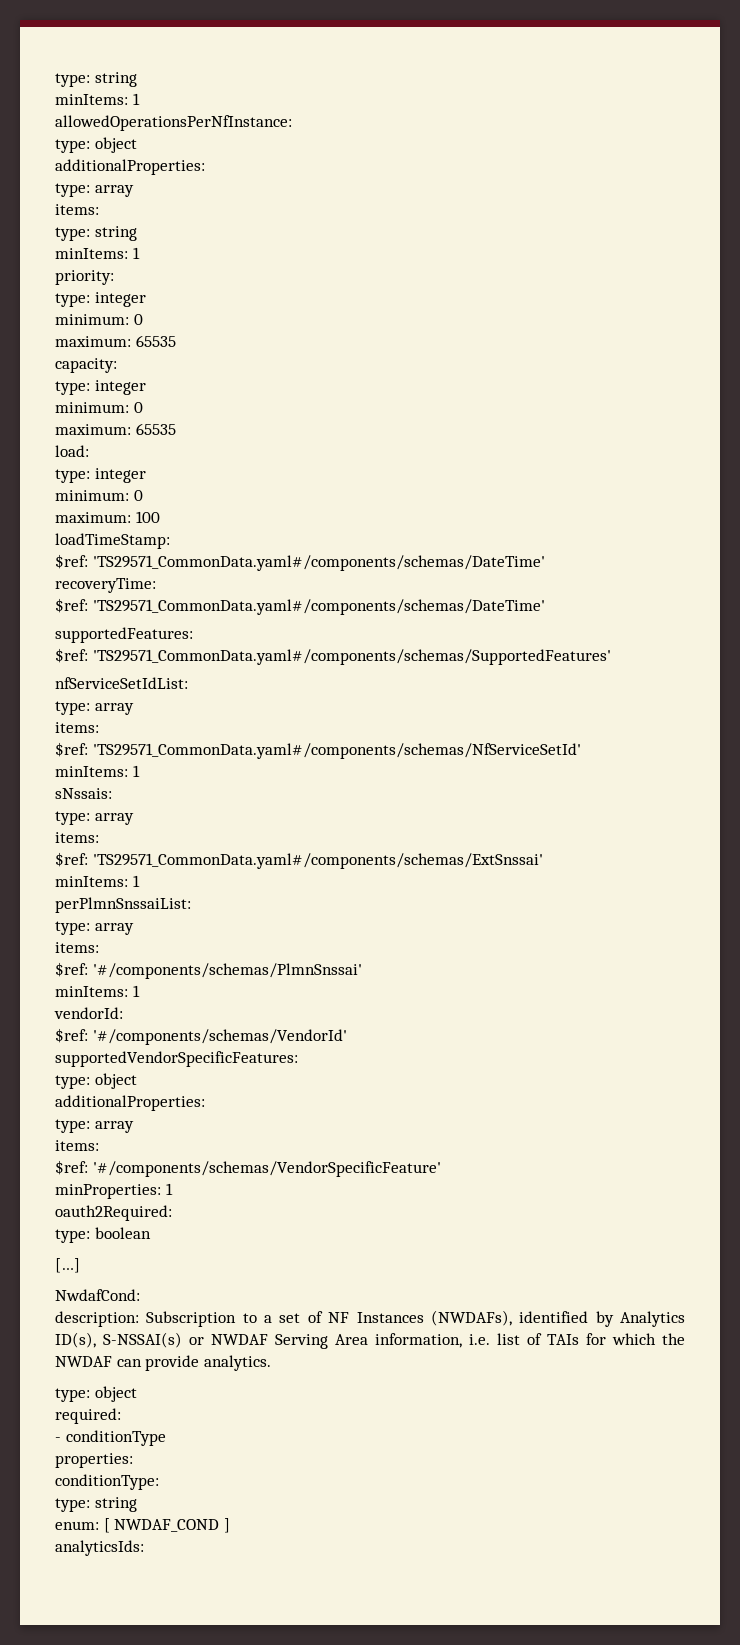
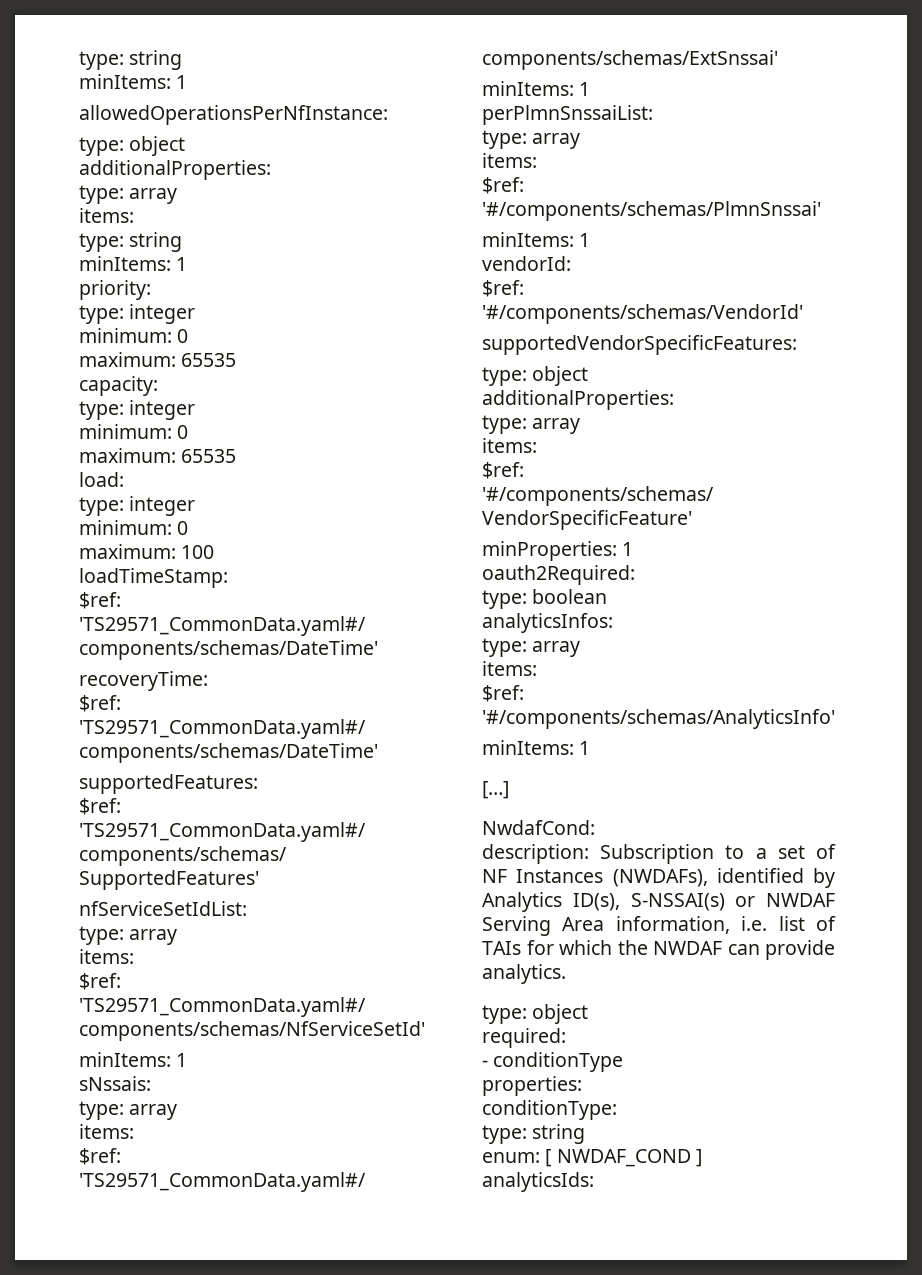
(151, 1233) none -> [482,613,613,633] [482,638,581,657] [482,661,537,676] [482,685,524,702] [482,709,835,729] [482,740,591,755] // analyticsInfos: // type: array // items: // $ref: '#/components/schemas/AnalyticsInfo' // minItems: 1

